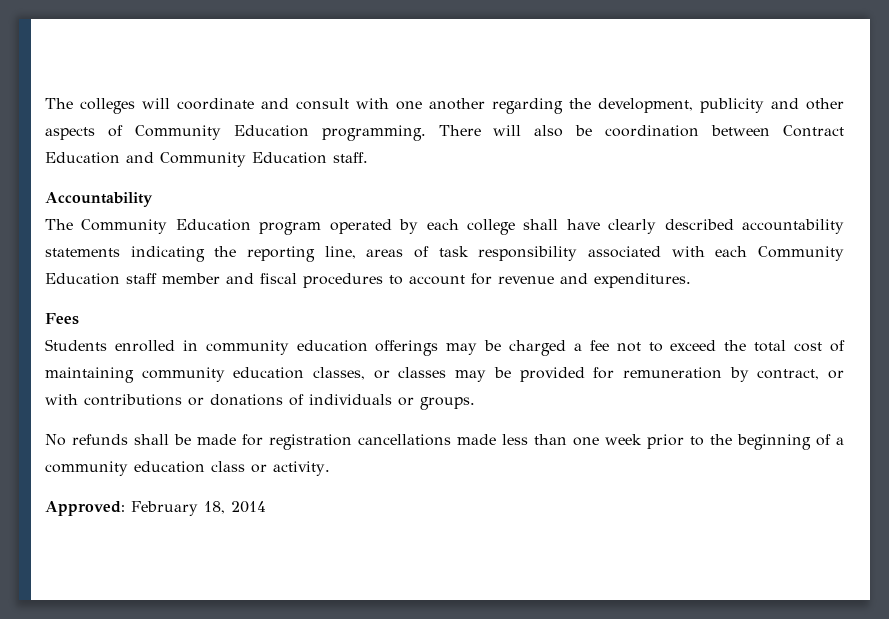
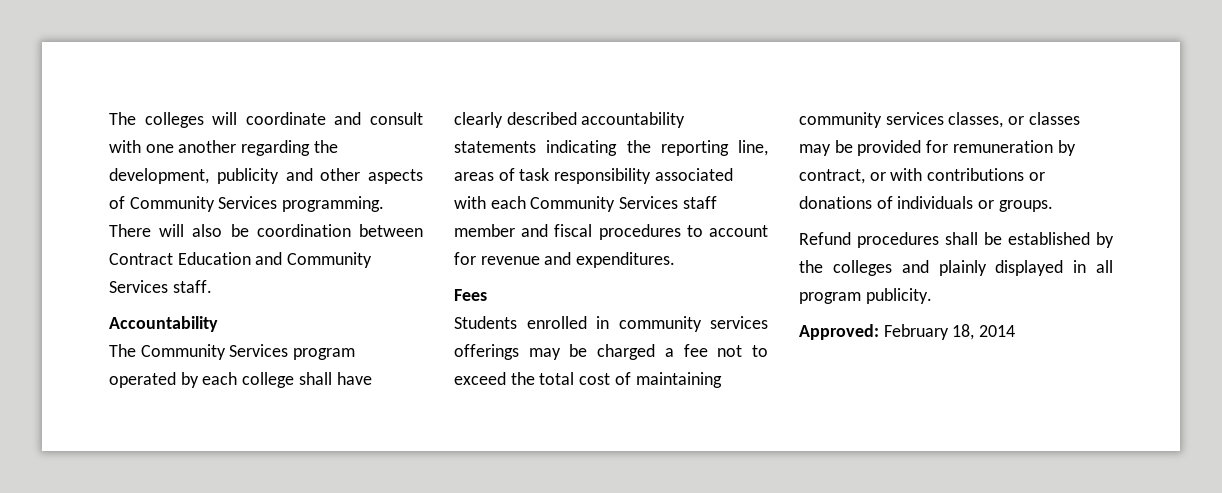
[233,125,309,137] Education -> [218,196,278,209] Services
[252,152,327,164] Education -> [109,280,168,293] Services
[175,219,251,231] Education -> [229,344,289,357] Services
[45,273,120,285] Education -> [619,196,679,209] Services
[296,340,368,352] education -> [710,316,768,329] services
[233,367,305,379] education -> [885,112,944,125] services
[45,434,844,450] [45,461,330,476] No refunds shall be made for registration cancellations made less than one week prior to the beginning of a community education class or activity. -> [799,232,1114,248] [799,260,1113,276] [799,288,932,304] Refund procedures shall be established by the colleges and plainly displayed in all program publicity.

